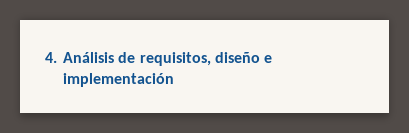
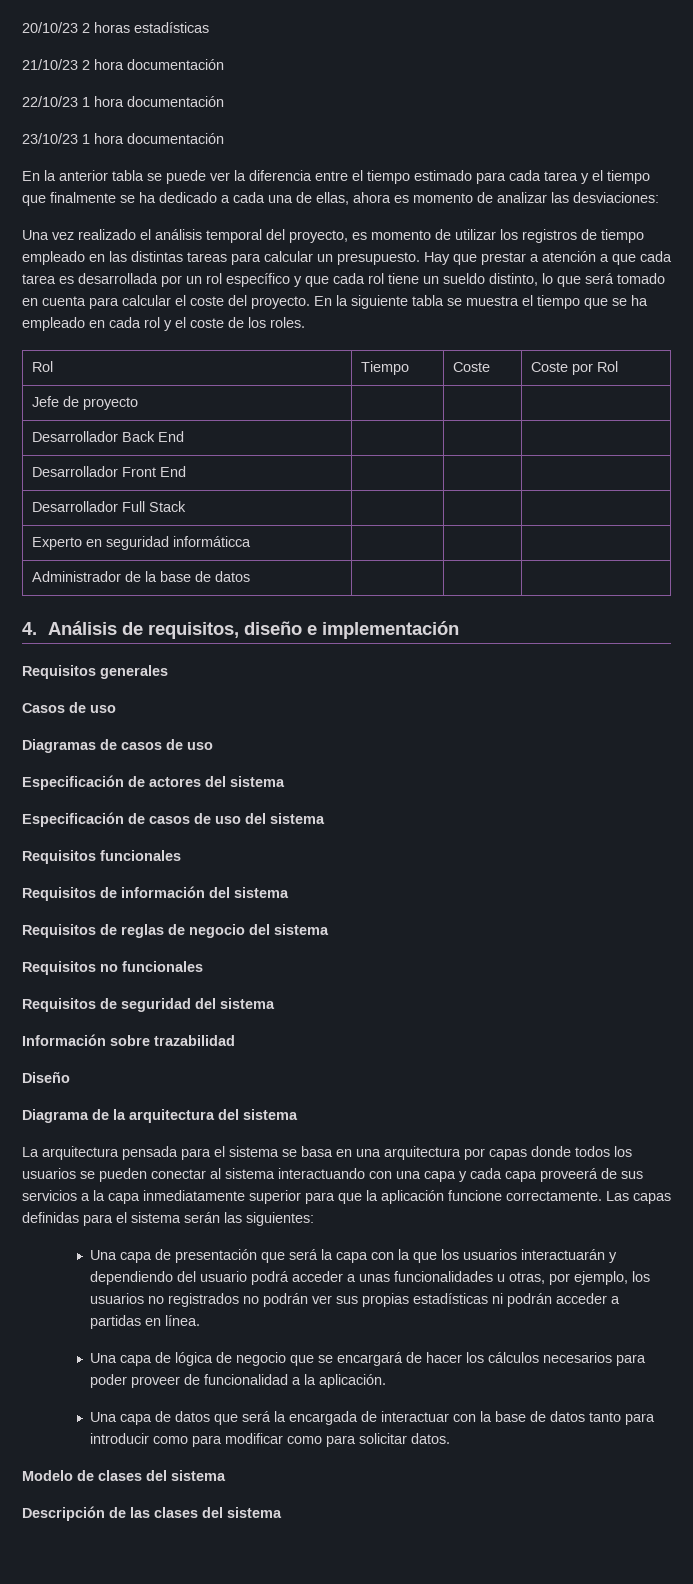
(45, 57) none -> [22,22,209,33] [22,59,224,70] [22,96,224,107] [22,133,224,144] [22,170,650,184] [22,192,659,206] [22,229,644,243] [22,251,672,265] [22,273,665,287] [22,295,648,309] [22,317,305,331] [31,361,53,372] [360,361,409,375] [452,362,490,372] [530,361,618,375] [31,396,138,410] [31,431,184,442] [31,466,186,477] [31,501,186,512] [31,536,251,550] [31,571,250,582] 20/10/23 2 horas estadísticas // 21/10/23 2 hora documentación // 22/10/23 1 hora documentación // 23/10/23 1 hora documentación // En la anterior tabla se puede ver la diferencia entre el tiempo estimado para cada tarea y el tiempo que finalmente se ha dedicado a cada una de ellas, ahora es momento de analizar las desviaciones: // Una vez realizado el análisis temporal del proyecto, es momento de utilizar los registros de tiempo empleado en las distintas tareas para calcular un presupuesto. Hay que prestar a atención a que cada tarea es desarrollada por un rol específico y que cada rol tiene un sueldo distinto, lo que será tomado en cuenta para calcular el coste del proyecto. En la siguiente tabla se muestra el tiempo que se ha empleado en cada rol y el coste de los roles. // Rol | Tiempo | Coste | Coste por Rol // Jefe de proyecto | | | // Desarrollador Back End | | | // Desarrollador Front End | | | // Desarrollador Full Stack | | | // Experto en seguridad informáticca | | | // Administrador de la base de datos | | | //
(175, 80) none -> [22,665,168,679] [22,702,116,713] [22,739,213,753] [22,775,285,790] [22,812,325,827] [22,850,181,864] [22,886,289,901] [22,924,329,938] [22,961,203,975] [22,998,275,1012] [22,1034,235,1046] [22,1071,70,1083] [22,1109,298,1123] [22,1146,632,1160] [22,1168,643,1182] [22,1190,671,1204] [22,1212,314,1226] [89,1249,617,1263] [89,1271,650,1285] [89,1293,620,1307] [89,1315,200,1329] [89,1352,646,1366] [89,1374,386,1388] [89,1411,655,1425] [89,1433,450,1447] [22,1470,226,1481] [22,1506,282,1521] // Requisitos generales // Casos de uso // Diagramas de casos de uso // Especificación de actores del sistema // Especificación de casos de uso del sistema // Requisitos funcionales // Requisitos de información del sistema // Requisitos de reglas de negocio del sistema // Requisitos no funcionales // Requisitos de seguridad del sistema // Información sobre trazabilidad // Diseño // Diagrama de la arquitectura del sistema // La arquitectura pensada para el sistema se basa en una arquitectura por capas donde todos los usuarios se pueden conectar al sistema interactuando con una capa y cada capa proveerá de sus servicios a la capa inmediatamente superior para que la aplicación funcione correctamente. Las capas definidas para el sistema serán las siguientes: // Una capa de presentación que será la capa con la que los usuarios interactuarán y dependiendo del usuario podrá acceder a unas funcionalidades u otras, por ejemplo, los usuarios no registrados no podrán ver sus propias estadísticas ni podrán acceder a partidas en línea. // Una capa de lógica de negocio que se encargará de hacer los cálculos necesarios para poder proveer de funcionalidad a la aplicación. // Una capa de datos que será la encargada de interactuar con la base de datos tanto para introducir como para modificar como para solicitar datos. // Modelo de clases del sistema // Descripción de las clases del sistema

